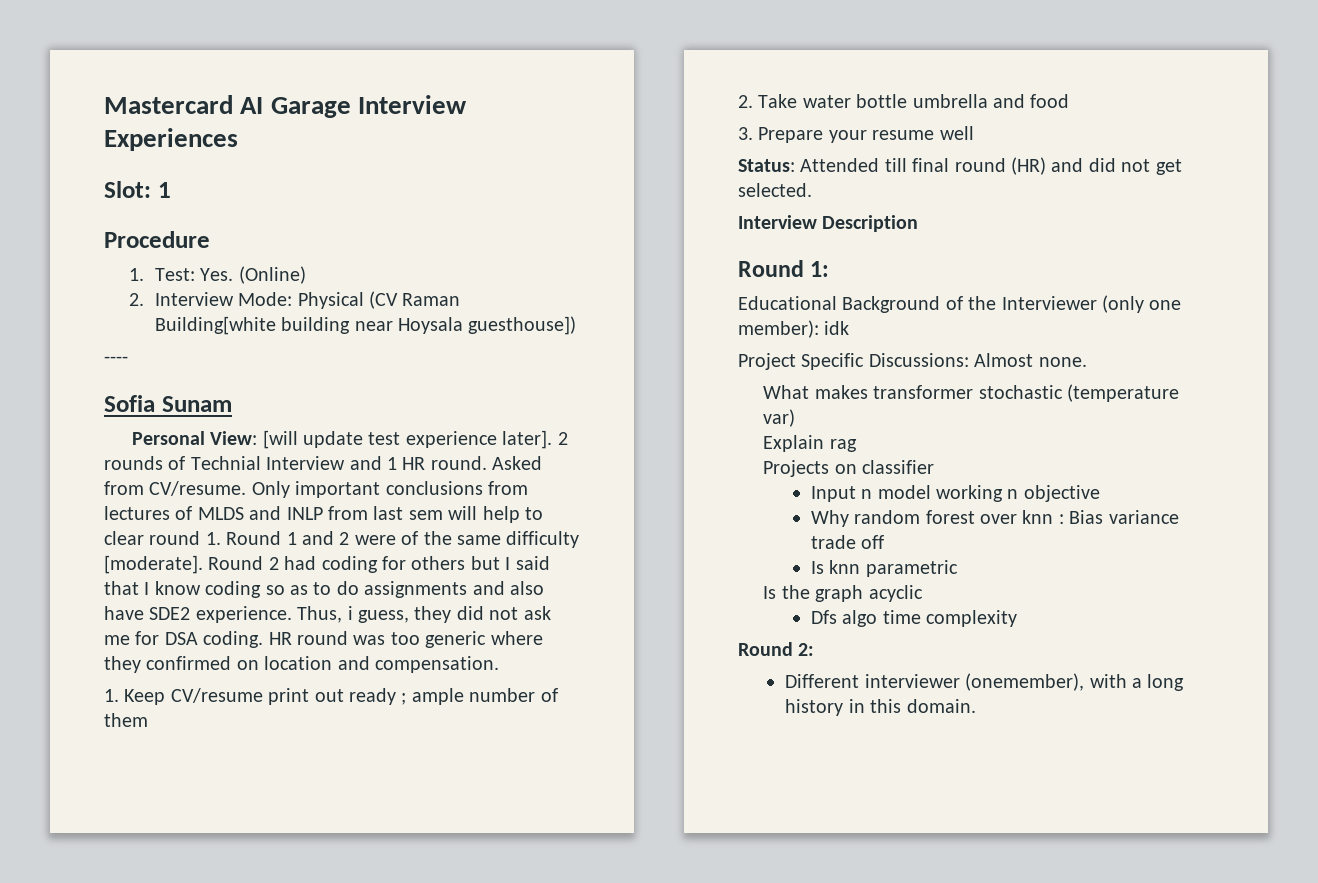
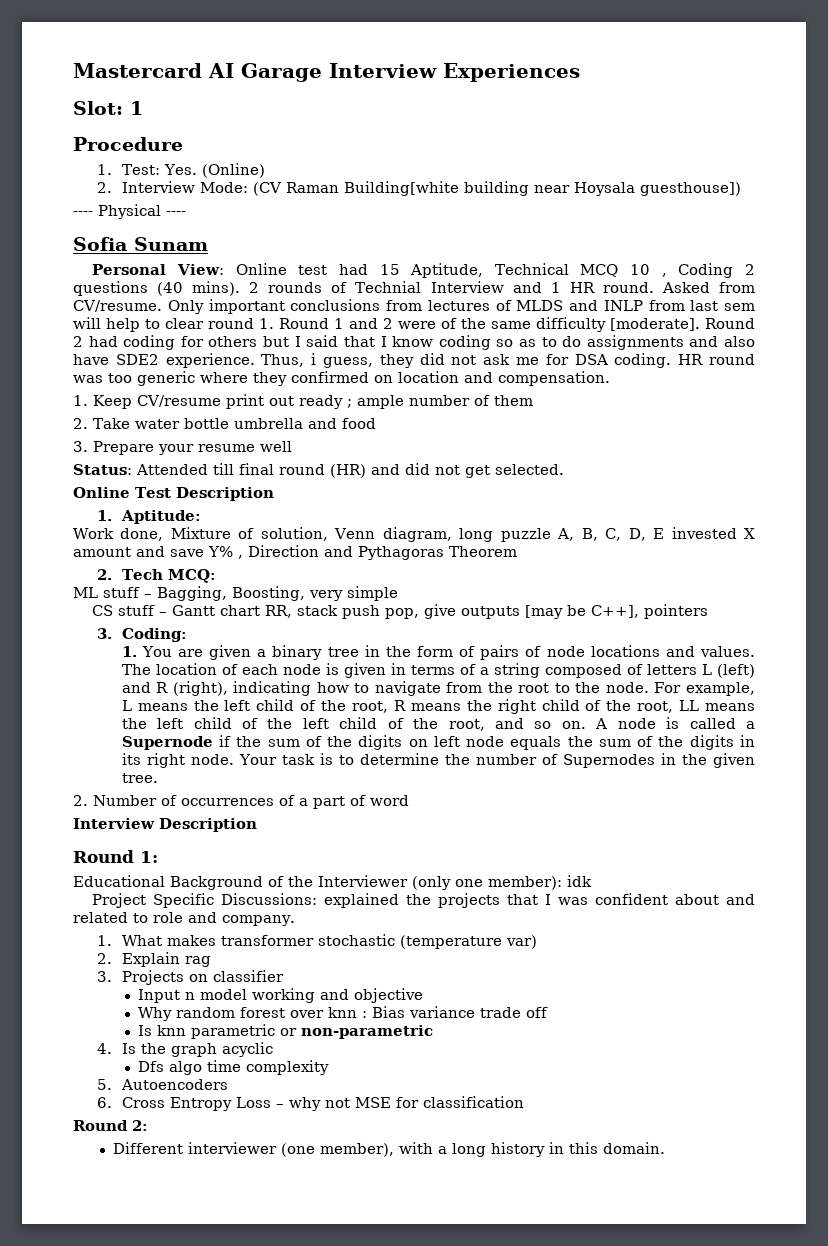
[297,292,364,309] Physical -> (248, 187) none
(128, 359) none -> [98,204,186,219] Physical ----
[262,430,553,449] [will update test experience later]. -> [235,263,756,278] [73,281,241,296] Online test had 15 Aptitude, Technical MCQ 10 , Coding 2 questions (40 mins).
(812, 190) none -> [73,487,274,501] [97,510,201,524] [73,527,755,542] [73,545,517,560] [97,569,216,583] [73,586,398,601] [92,604,709,619] [97,628,187,642] [121,645,755,660] [121,663,755,678] [121,681,756,696] [121,699,755,714] [121,717,755,731] [121,735,755,750] [121,753,755,768] [121,773,158,783] [73,795,409,809] // Online Test Description // 1. Aptitude: // Work done, Mixture of solution, Venn diagram, long puzzle A, B, C, D, E invested X amount and save Y% , Direction and Pythagoras Theorem // 2. Tech MCQ: // ML stuff – Bagging, Boosting, very simple // CS stuff – Gantt chart RR, stack push pop, give outputs [may be C++], pointers // 3. Coding: // 1. You are given a binary tree in the form of pairs of node locations and values. The location of each node is given in terms of a string composed of letters L (left) and R (right), indicating how to navigate from the root to the node. For example, L means the left child of the root, R means the right child of the root, LL means the left child of the left child of the root, and so on. A node is called a Supernode if the sum of the digits on left node equals the sum of the digits in its right node. Your task is to determine the number of Supernodes in the given tree. // 2. Number of occurrences of a part of word
[974,353,1087,367] Almost none. // -> [324,893,756,908] [73,912,295,926] [97,935,113,946] explained the projects that I was confident about and related to role and company. // 1.
(796, 418) none -> [97,953,113,964] 2.
(857, 445) none -> [97,971,113,982] 3.
[1007,489,1019,499] n -> [319,989,349,1000] and
(958, 568) // -> [279,1025,433,1039] [97,1043,113,1054] or non-parametric // 4.
(1017, 618) none -> [97,1079,228,1090] [97,1096,524,1111] // 5. Autoencoders // 6. Cross Entropy Loss – why not MSE for classification
[965,673,1085,691] (onemember), -> [281,1143,395,1157] (one member),

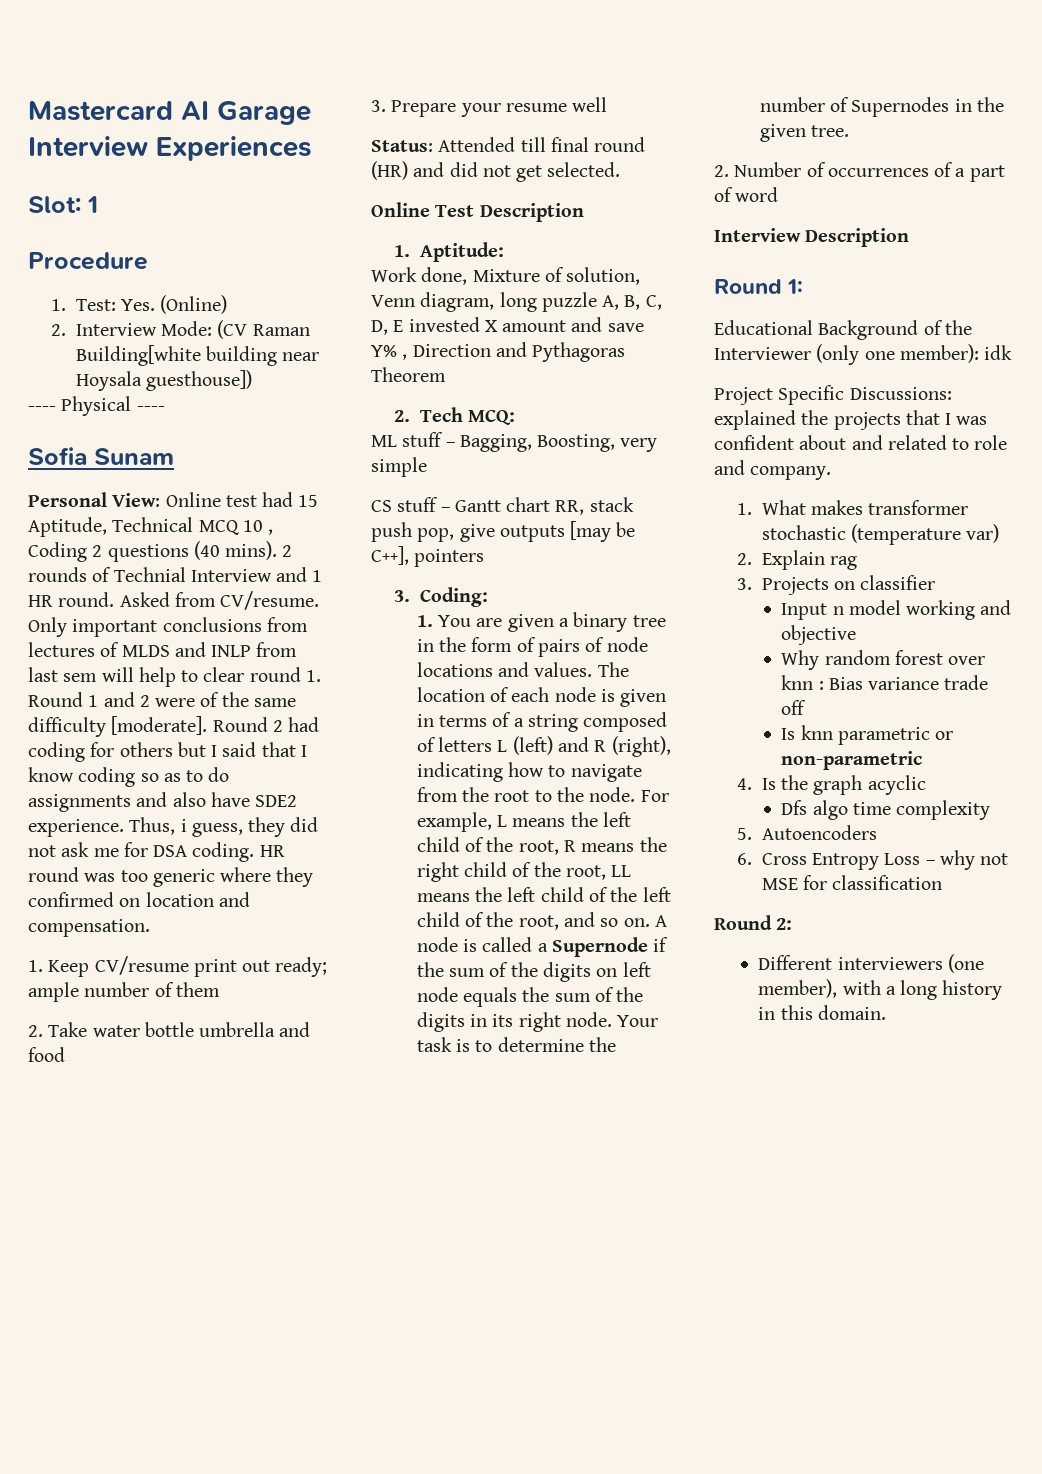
[299,395,352,409] ready ; -> [275,957,328,977] ready;
[188,1142,278,1154] interviewer -> [837,957,943,970] interviewers

